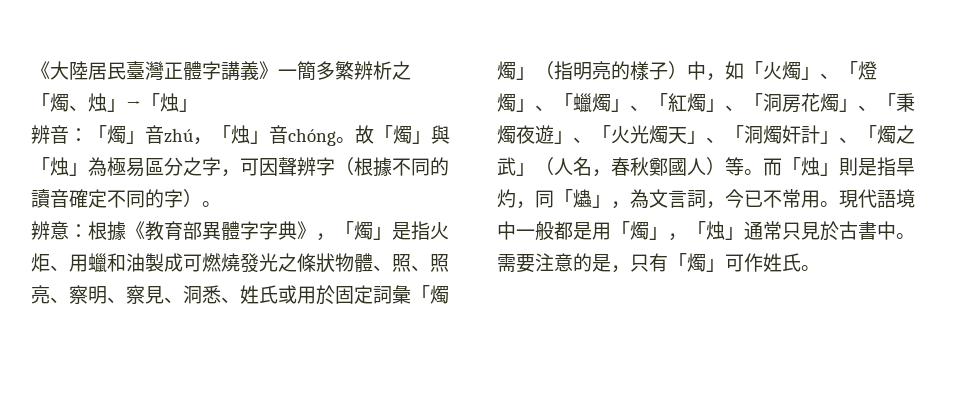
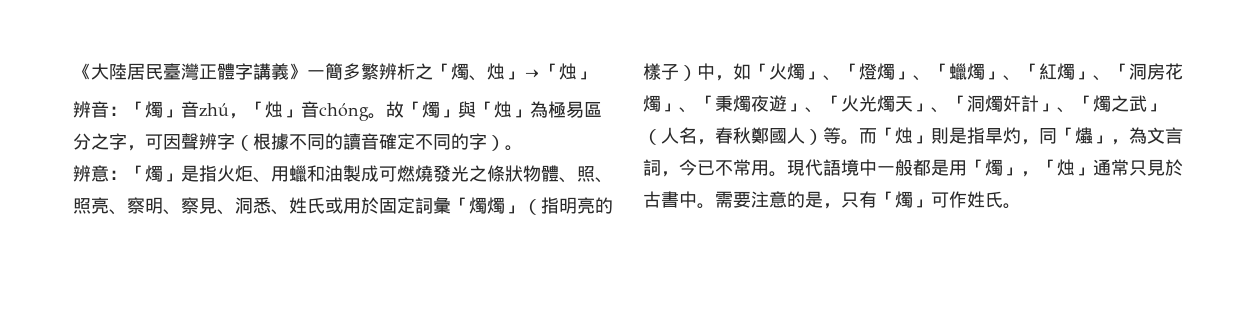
[88,221,335,241] 根據《教育部異體字字典》， -> (127, 175) none

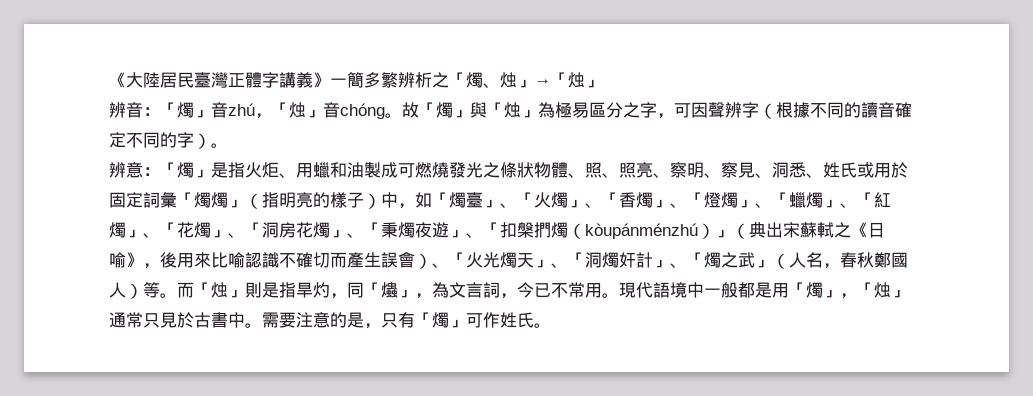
[769,63,787,80] 火 -> [449,192,636,208] 燭臺」、「火燭」、「香
(1129, 70) none -> [177,222,262,238] 花燭」、「
(841, 102) none -> [500,222,885,239] [109,251,466,269] 扣槃捫燭（kòupánménzhú）」（典出宋蘇軾之《日喻》，後用來比喻認識不確切而產生誤會）、「

